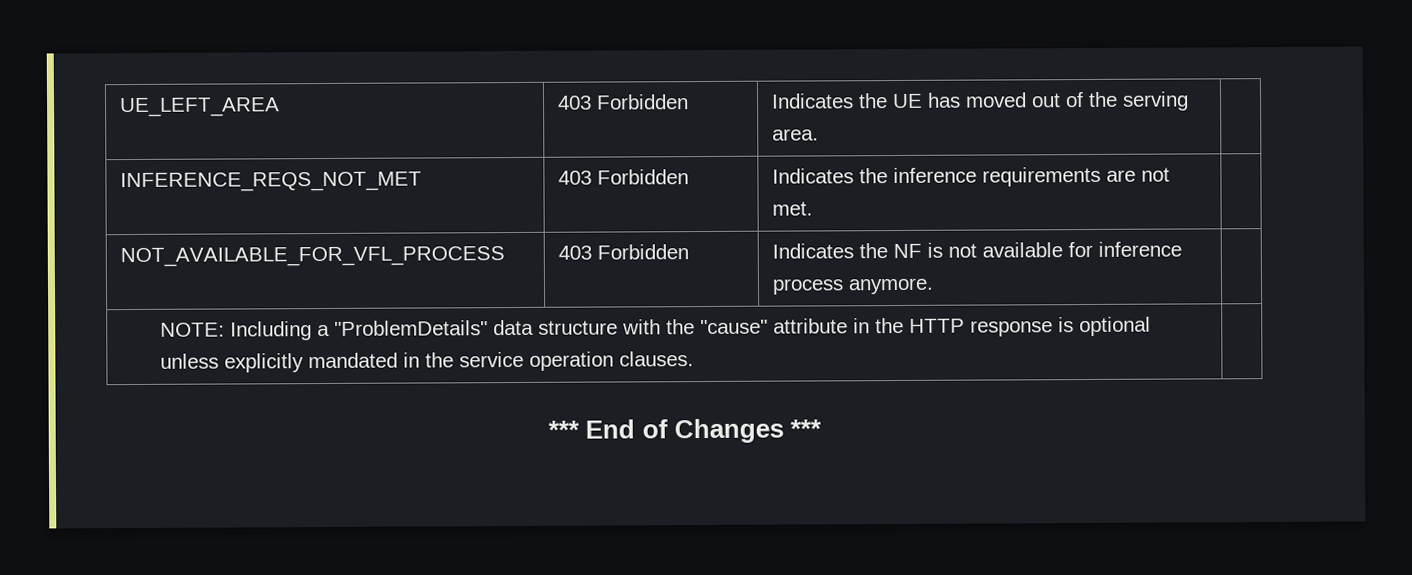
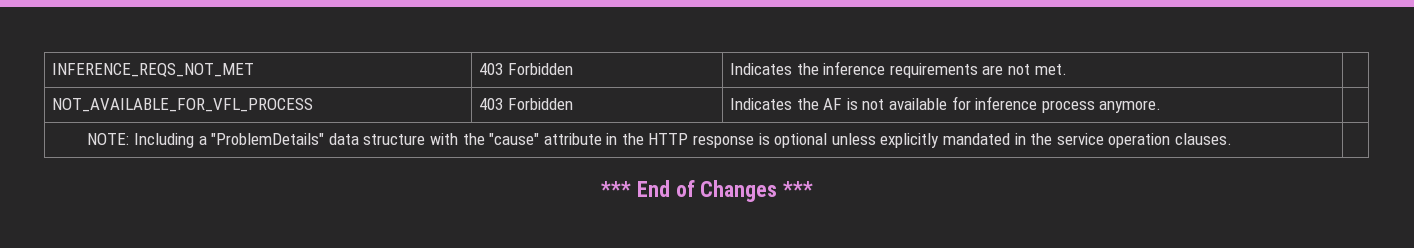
[119,97,280,118] [556,94,689,110] [770,91,1189,111] [771,128,819,141] UE_LEFT_AREA | 403 Forbidden | Indicates the UE has moved out of the serving area. | // -> (52, 70) none
[892,243,922,259] NF -> [823,98,843,110] AF

